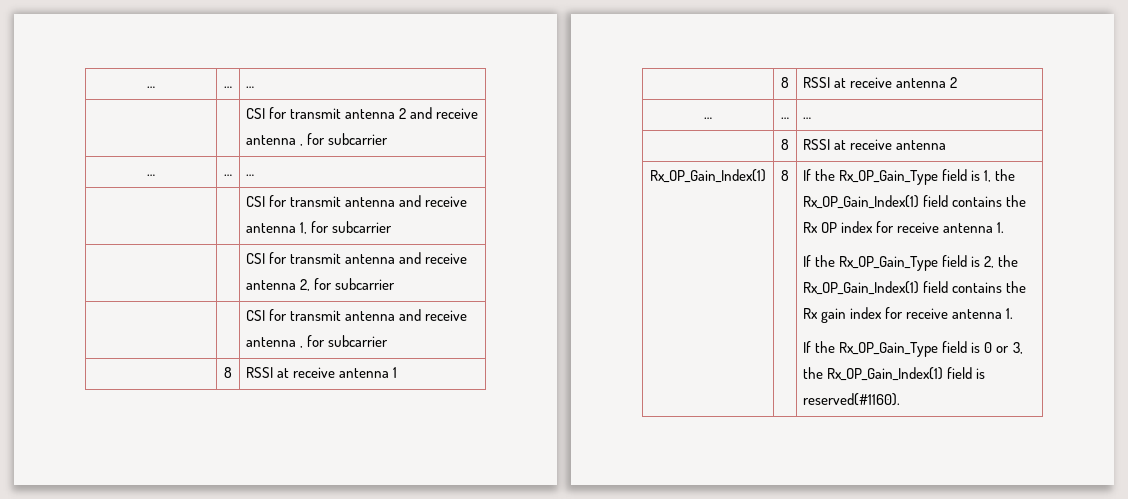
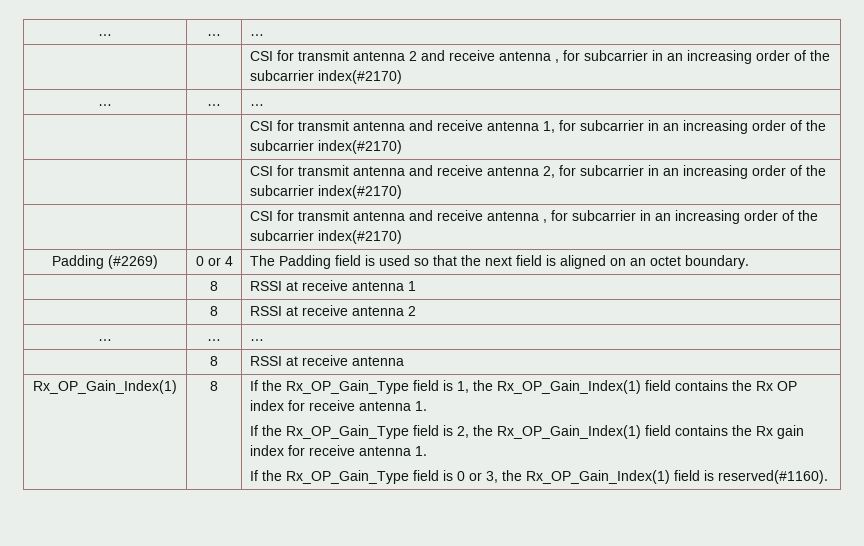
(389, 139) none -> [652,50,831,64] [250,70,403,84] in an increasing order of the subcarrier index(#2170)
(393, 227) none -> [648,120,827,134] [250,140,403,154] in an increasing order of the subcarrier index(#2170)
(396, 284) none -> [648,165,827,179] [250,185,403,199] in an increasing order of the subcarrier index(#2170)
(389, 341) none -> [640,210,819,224] [250,230,403,244] [52,255,158,269] [195,256,233,266] [250,255,750,269] in an increasing order of the subcarrier index(#2170) // Padding (#2269) | 0 or 4 | The Padding field is used so that the next field is aligned on an octet boundary.

